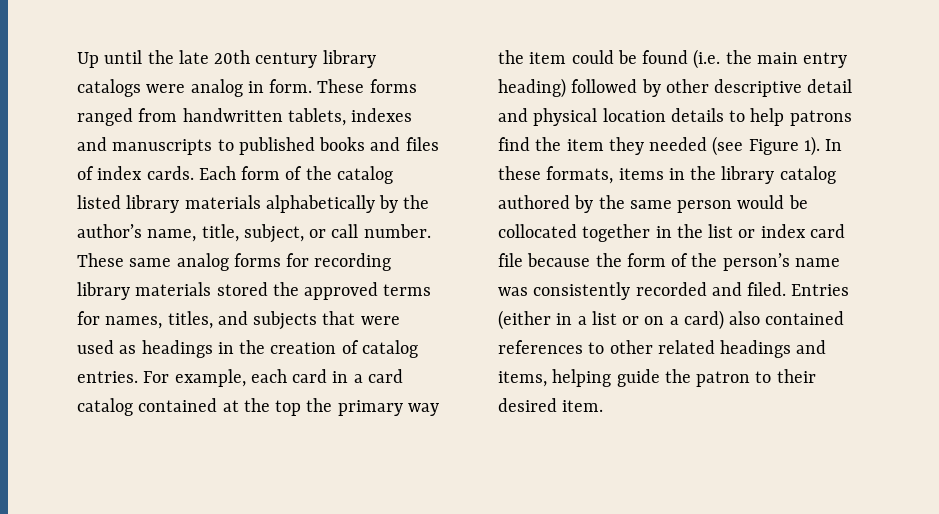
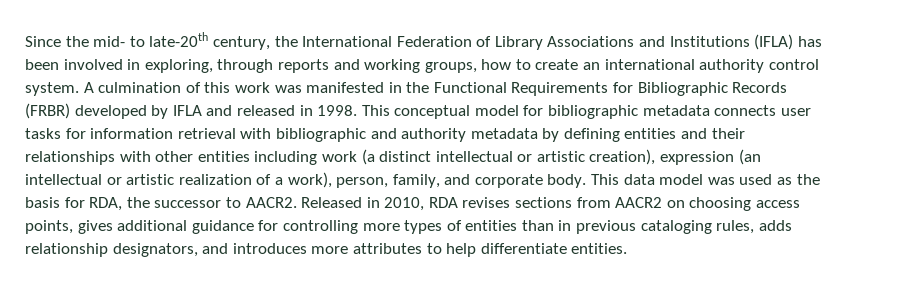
[77,50,376,68] [77,79,417,97] [77,108,413,126] [77,137,439,155] [77,166,393,184] [77,195,430,213] [77,224,431,243] [77,253,392,271] [77,282,432,300] [77,311,400,330] [77,340,418,358] [77,369,403,387] [77,398,439,416] [498,49,848,69] [498,78,853,98] [498,108,852,126] [498,136,843,156] [498,166,836,184] [498,195,808,213] [498,224,845,242] [498,253,840,271] [498,282,850,300] [498,310,845,330] [498,340,827,358] [498,369,816,387] [498,398,604,412] Up until the late 20th century library catalogs were analog in form. These forms ranged from handwritten tablets, indexes and manuscripts to published books and files of index cards. Each form of the catalog listed library materials alphabetically by the author’s name, title, subject, or call number. These same analog forms for recording library materials stored the approved terms for names, titles, and subjects that were used as headings in the creation of catalog entries. For example, each card in a card catalog contained at the top the primary way the item could be found (i.e. the main entry heading) followed by other descriptive detail and physical location details to help patrons find the item they needed (see Figure 1). In these formats, items in the library catalog authored by the same person would be collocated together in the list or index card file because the form of the person’s name was consistently recorded and filed. Entries (either in a list or on a card) also contained references to other related headings and items, helping guide the patron to their desired item. -> [25,32,822,50] [25,59,819,73] [25,82,788,96] [25,103,811,119] [25,128,745,142] [25,149,761,165] [25,172,820,188] [25,197,801,211] [25,220,792,234] [25,243,628,257] Since the mid- to late-20th century, the International Federation of Library Associations and Institutions (IFLA) has been involved in exploring, through reports and working groups, how to create an international authority control system. A culmination of this work was manifested in the Functional Requirements for Bibliographic Records (FRBR) developed by IFLA and released in 1998. This conceptual model for bibliographic metadata connects user tasks for information retrieval with bibliographic and authority metadata by defining entities and their relationships with other entities including work (a distinct intellectual or artistic creation), expression (an intellectual or artistic realization of a work), person, family, and corporate body. This data model was used as the basis for RDA, the successor to AACR2. Released in 2010, RDA revises sections from AACR2 on choosing access points, gives additional guidance for controlling more types of entities than in previous cataloging rules, adds relationship designators, and introduces more attributes to help differentiate entities.

